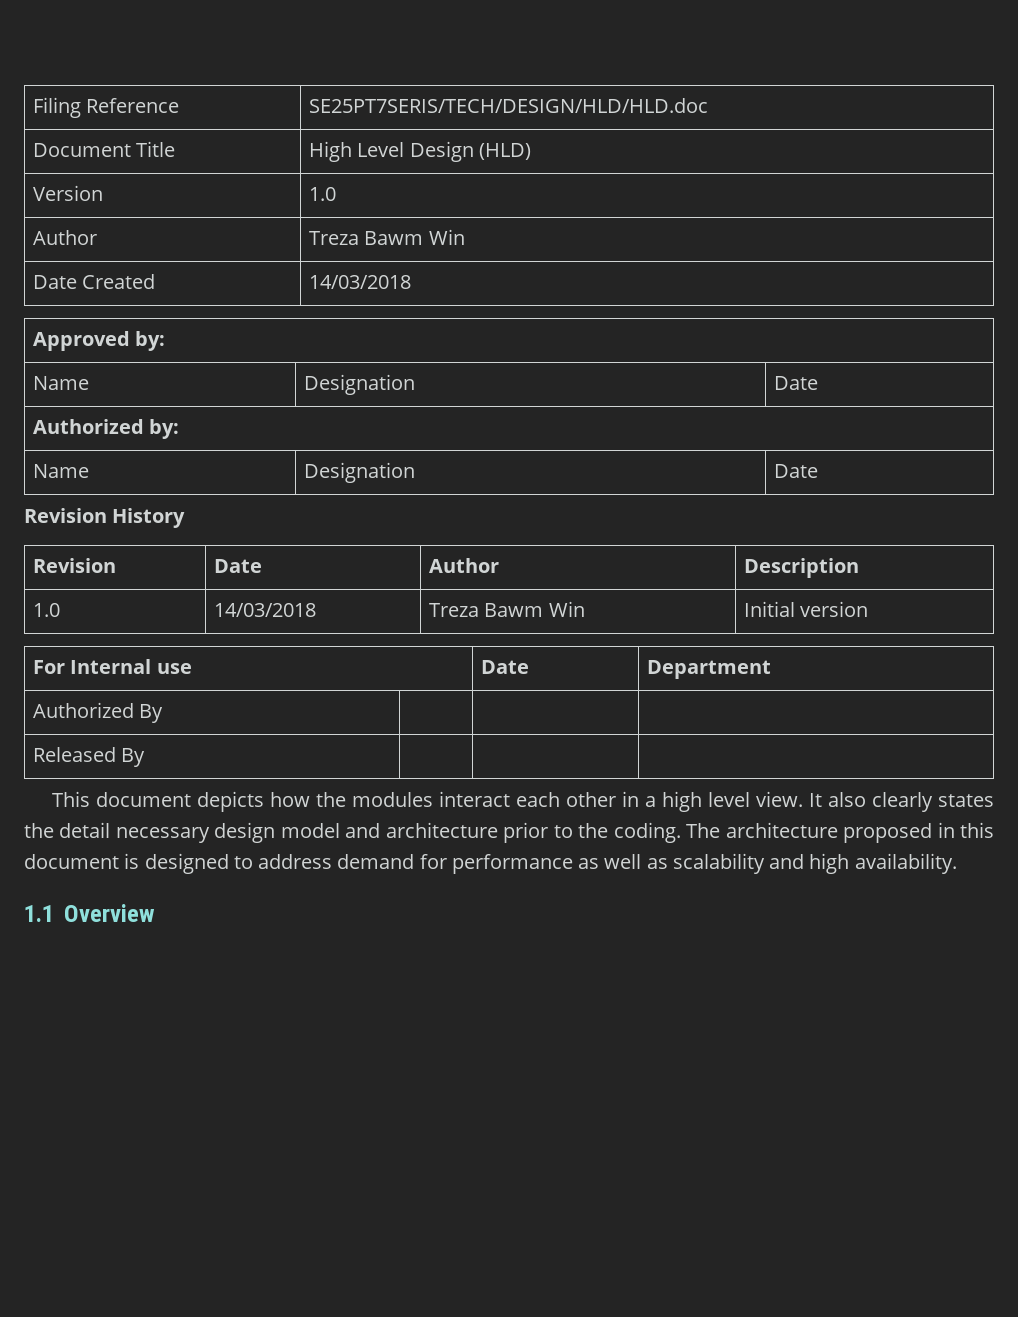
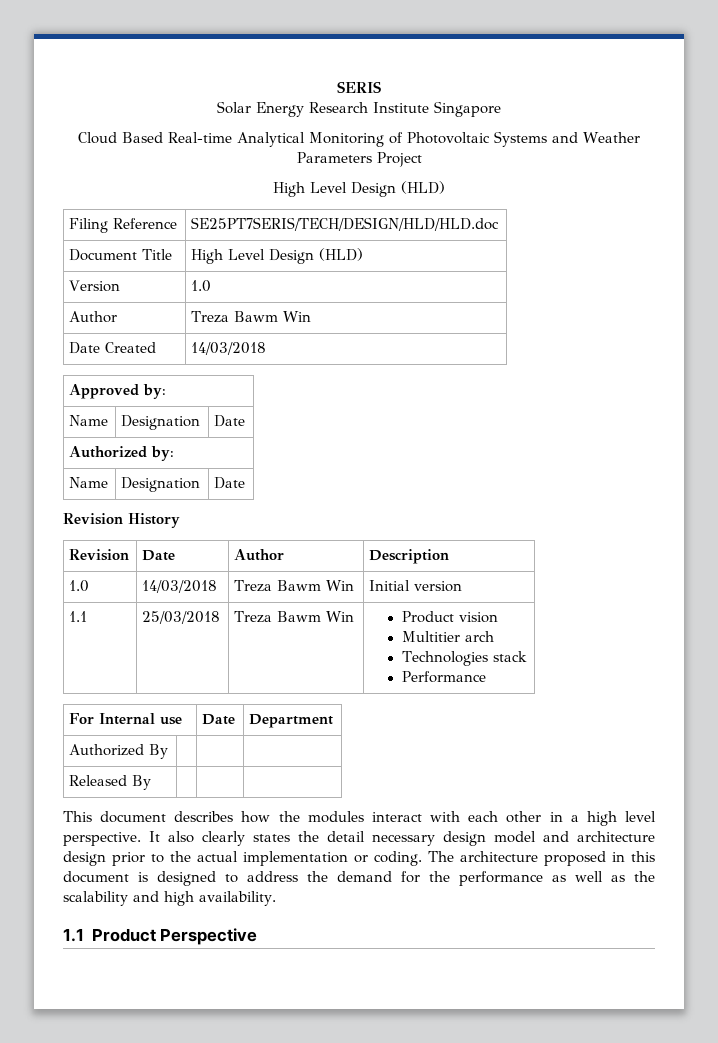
(33, 107) none -> [337,81,381,93] [217,101,501,117] [78,131,641,147] [296,152,422,167] [273,181,445,197] SERIS // Solar Energy Research Institute Singapore // Cloud Based Real-time Analytical Monitoring of Photovoltaic Systems and Weather Parameters Project // High Level Design (HLD) //
(869, 609) none -> [69,611,88,622] [142,611,221,624] [234,611,355,623] [401,611,498,623] [401,631,494,642] [401,651,527,666] [401,671,486,683] // 1.1 | 25/03/2018 | Treza Bawm Win | Product vision // Multitier arch // Technologies stack // Performance
[196,791,264,812] depicts -> [174,811,234,822] describes
(510, 799) none -> [430,811,461,822] with
[755,791,803,807] view. -> [63,832,141,846] perspective.
(498, 830) none -> [63,851,106,866] design
(609, 830) none -> [197,851,368,866] actual implementation or
(333, 861) none -> [307,871,328,882] the
(447, 861) none -> [429,871,450,882] the
(668, 863) none -> [634,871,655,882] the
[63,904,155,922] Overview -> [91,928,258,945] Product Perspective

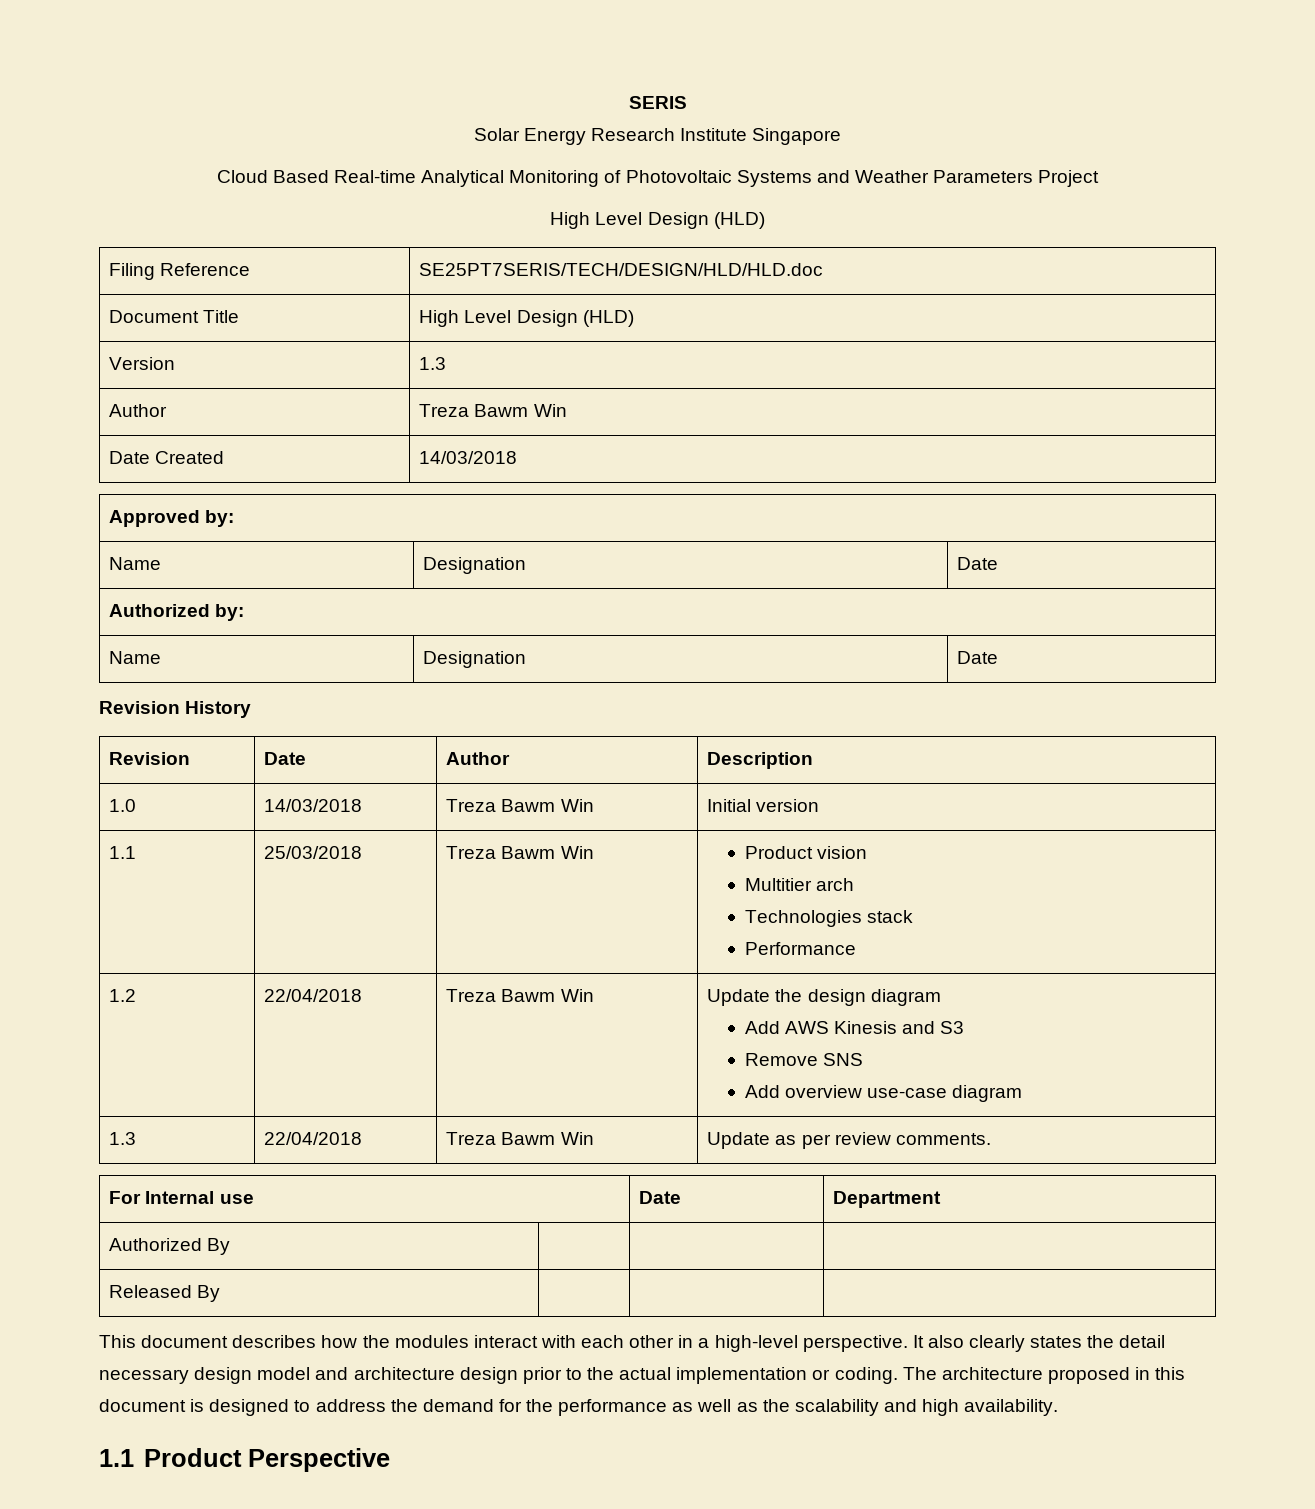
[191,280,212,292] 1.0 -> [419,357,447,370] 1.3
(486, 677) none -> [109,989,137,1002] [264,989,363,1002] [446,989,594,1002] [707,989,941,1006] [744,1021,965,1034] [744,1053,863,1066] [744,1085,1023,1102] [109,1132,137,1145] [264,1132,363,1145] [446,1132,594,1145] [707,1132,991,1149] // 1.2 | 22/04/2018 | Treza Bawm Win | Update the design diagram // Add AWS Kinesis and S3 // Remove SNS // Add overview use-case diagram // 1.3 | 22/04/2018 | Treza Bawm Win | Update as per review comments.
[586,811,656,826] high level -> [714,1335,798,1352] high-level

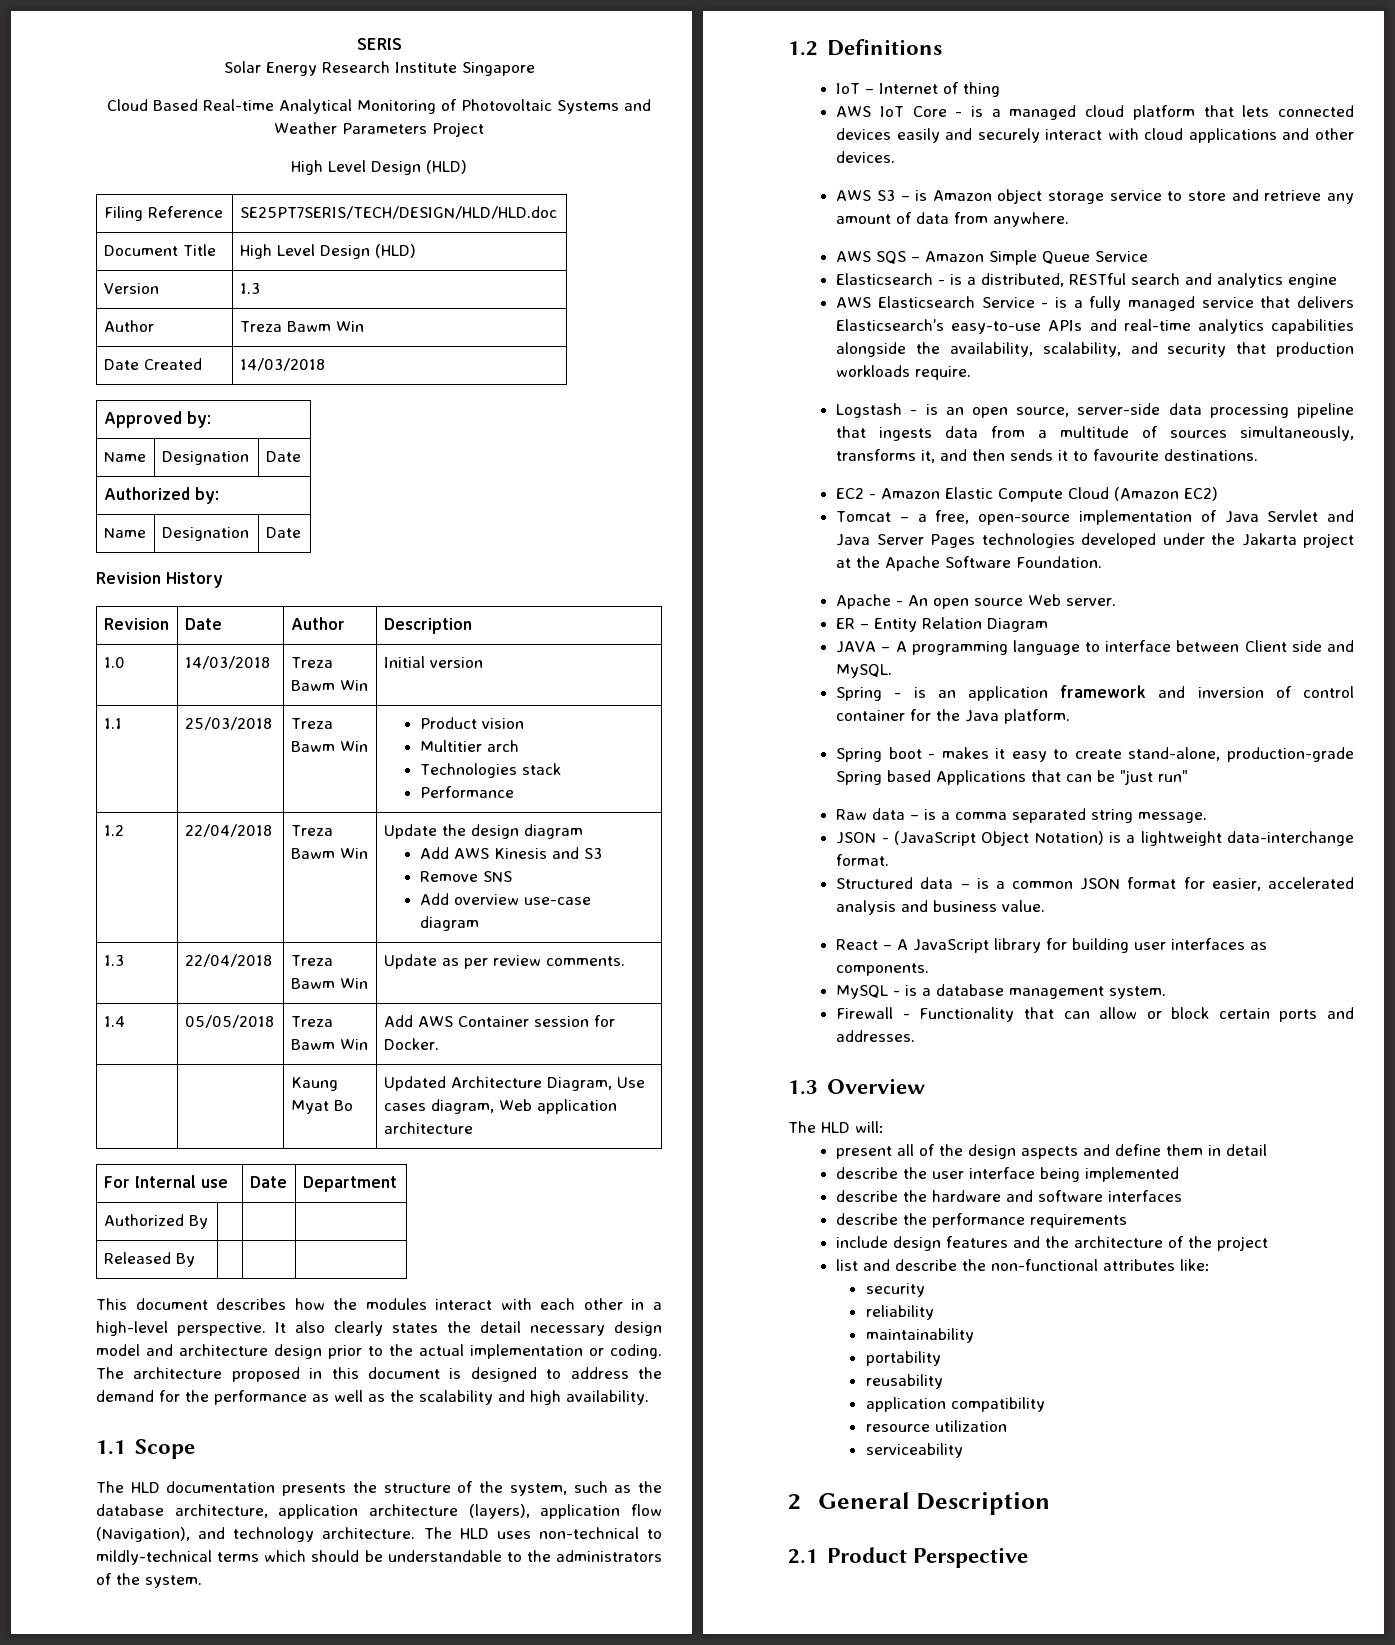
(991, 1139) none -> [103,1016,125,1027] [184,1015,274,1028] [290,1016,333,1027] [290,1039,368,1050] [383,1015,615,1027] [383,1038,439,1050] [290,1077,338,1091] [290,1100,353,1114] [383,1076,645,1091] [383,1099,617,1114] [383,1122,473,1134] // 1.4 | 05/05/2018 | Treza Bawm Win | Add AWS Container session for Docker. // | | Kaung Myat Bo | Updated Architecture Diagram, Use cases diagram, Web application architecture
(134, 1458) none -> [134,1439,195,1459] [96,1481,663,1496] [96,1504,663,1519] [96,1527,662,1542] [96,1550,662,1565] [96,1573,202,1588] [788,39,942,56] [836,82,1001,97] [836,105,1354,120] [836,128,1354,143] [836,151,896,163] [836,189,1354,204] [836,212,1070,227] [836,250,1149,265] [836,273,1338,288] [836,296,1354,311] [836,319,1354,334] [836,342,1354,357] [836,365,972,380] [836,403,1354,418] [836,426,1354,441] [836,449,1259,463] [836,487,1219,502] [836,510,1354,525] [836,533,1354,548] [836,556,1103,571] [836,594,1117,609] [836,617,1049,632] [836,640,1354,655] [836,664,893,678] [836,685,1354,701] [836,709,1071,724] [836,747,1354,762] [836,770,1189,785] [836,808,1208,823] [836,831,1354,846] [836,854,890,866] [836,877,1354,891] [836,900,1046,915] [836,938,1268,953] [836,963,930,976] [836,984,1167,999] [836,1007,1354,1022] [836,1030,916,1042] [788,1078,925,1095] [788,1121,884,1133] [836,1144,1268,1159] [836,1167,1180,1182] [836,1190,1183,1202] [836,1213,1128,1228] [836,1236,1269,1251] [836,1259,1211,1271] [865,1283,925,1297] [865,1305,934,1320] [865,1328,974,1343] [865,1351,941,1366] [865,1374,943,1389] [865,1397,1045,1412] [865,1420,1007,1432] [865,1443,963,1458] [788,1492,1051,1515] [788,1549,818,1564] Scope // The HLD documentation presents the structure of the system, such as the database architecture, application architecture (layers), application flow (Navigation), and technology architecture. The HLD uses non-technical to mildly-technical terms which should be understandable to the administrators of the system. // 1.2 Definitions // IoT – Internet of thing // AWS IoT Core - is a managed cloud platform that lets connected devices easily and securely interact with cloud applications and other devices. // AWS S3 – is Amazon object storage service to store and retrieve any amount of data from anywhere. // AWS SQS – Amazon Simple Queue Service // Elasticsearch - is a distributed, RESTful search and analytics engine // AWS Elasticsearch Service - is a fully managed service that delivers Elasticsearch’s easy-to-use APIs and real-time analytics capabilities alongside the availability, scalability, and security that production workloads require. // Logstash - is an open source, server-side data processing pipeline that ingests data from a multitude of sources simultaneously, transforms it, and then sends it to favourite destinations. // EC2 - Amazon Elastic Compute Cloud (Amazon EC2) // Tomcat – a free, open-source implementation of Java Servlet and Java Server Pages technologies developed under the Jakarta project at the Apache Software Foundation. // Apache - An open source Web server. // ER – Entity Relation Diagram // JAVA – A programming language to interface between Client side and MySQL. // Spring - is an application framework and inversion of control container for the Java platform. // Spring boot - makes it easy to create stand-alone, production-grade Spring based Applications that can be "just run" // Raw data – is a comma separated string message. // JSON - (JavaScript Object Notation) is a lightweight data-interchange format. // Structured data – is a common JSON format for easier, accelerated analysis and business value. // React – A JavaScript library for building user interfaces as components. // MySQL - is a database management system. // Firewall - Functionality that can allow or block certain ports and addresses. // 1.3 Overview // The HLD will: // present all of the design aspects and define them in detail // describe the user interface being implemented // describe the hardware and software interfaces // describe the performance requirements // include design features and the architecture of the project // list and describe the non-functional attributes like: // security // reliability // maintainability // portability // reusability // application compatibility // resource utilization // serviceability // 2 General Description // 2.1

